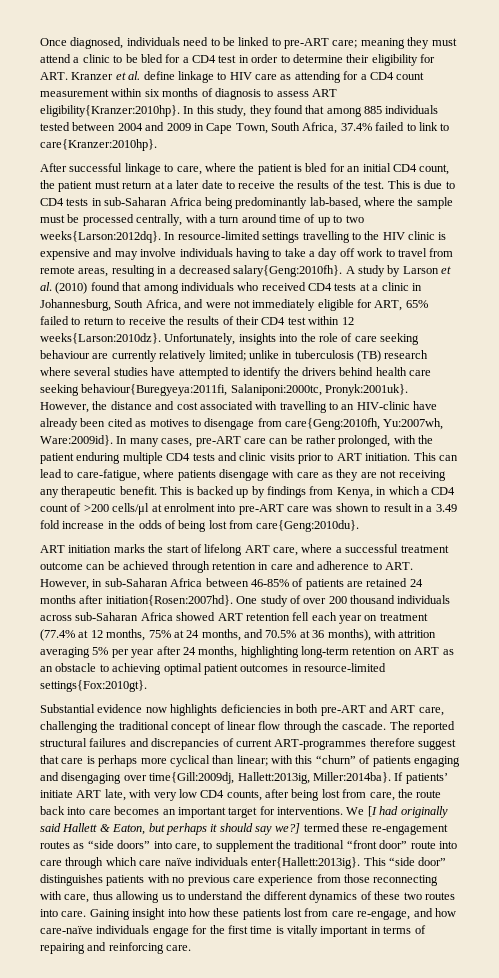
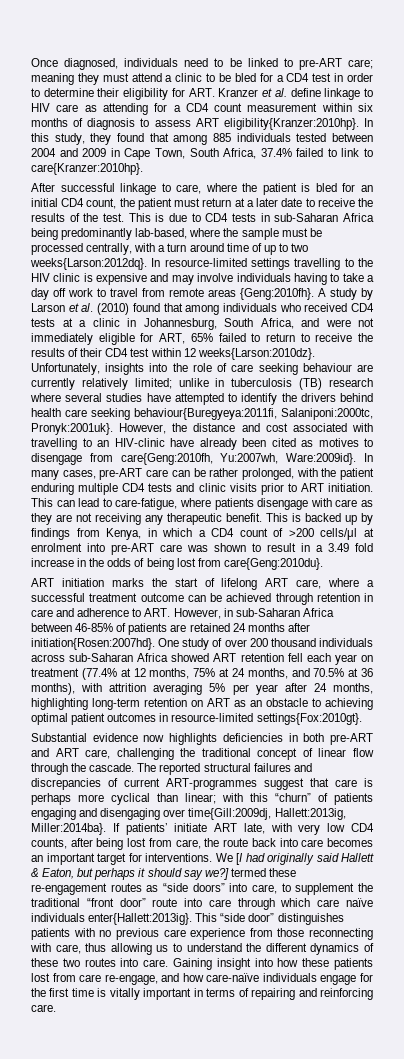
[78,265,343,277] areas, resulting in a decreased salary{Geng:2010fh}. -> [208,288,314,300] areas {Geng:2010fh}.
[369,738,415,747] therefore -> (257, 784) none

